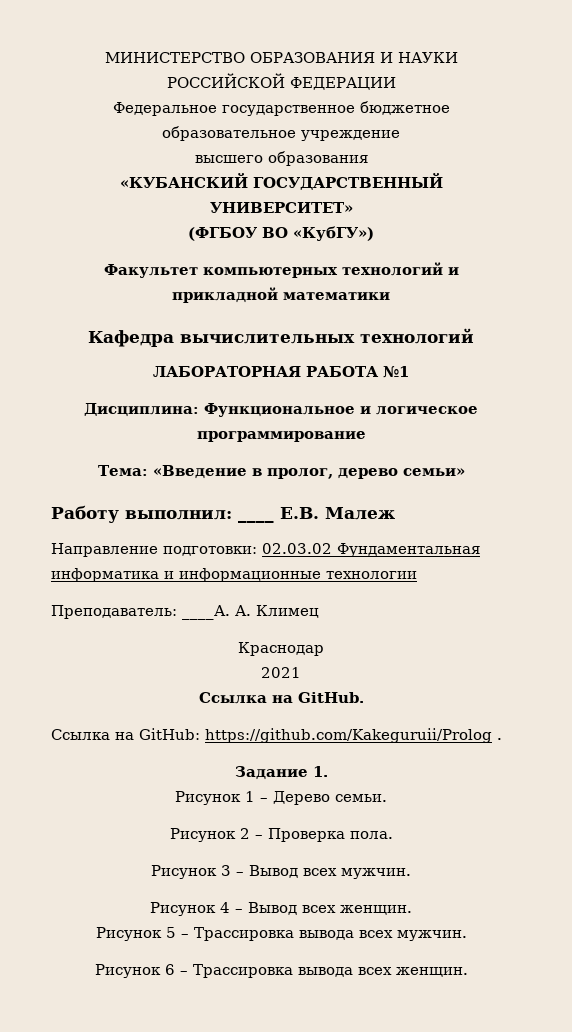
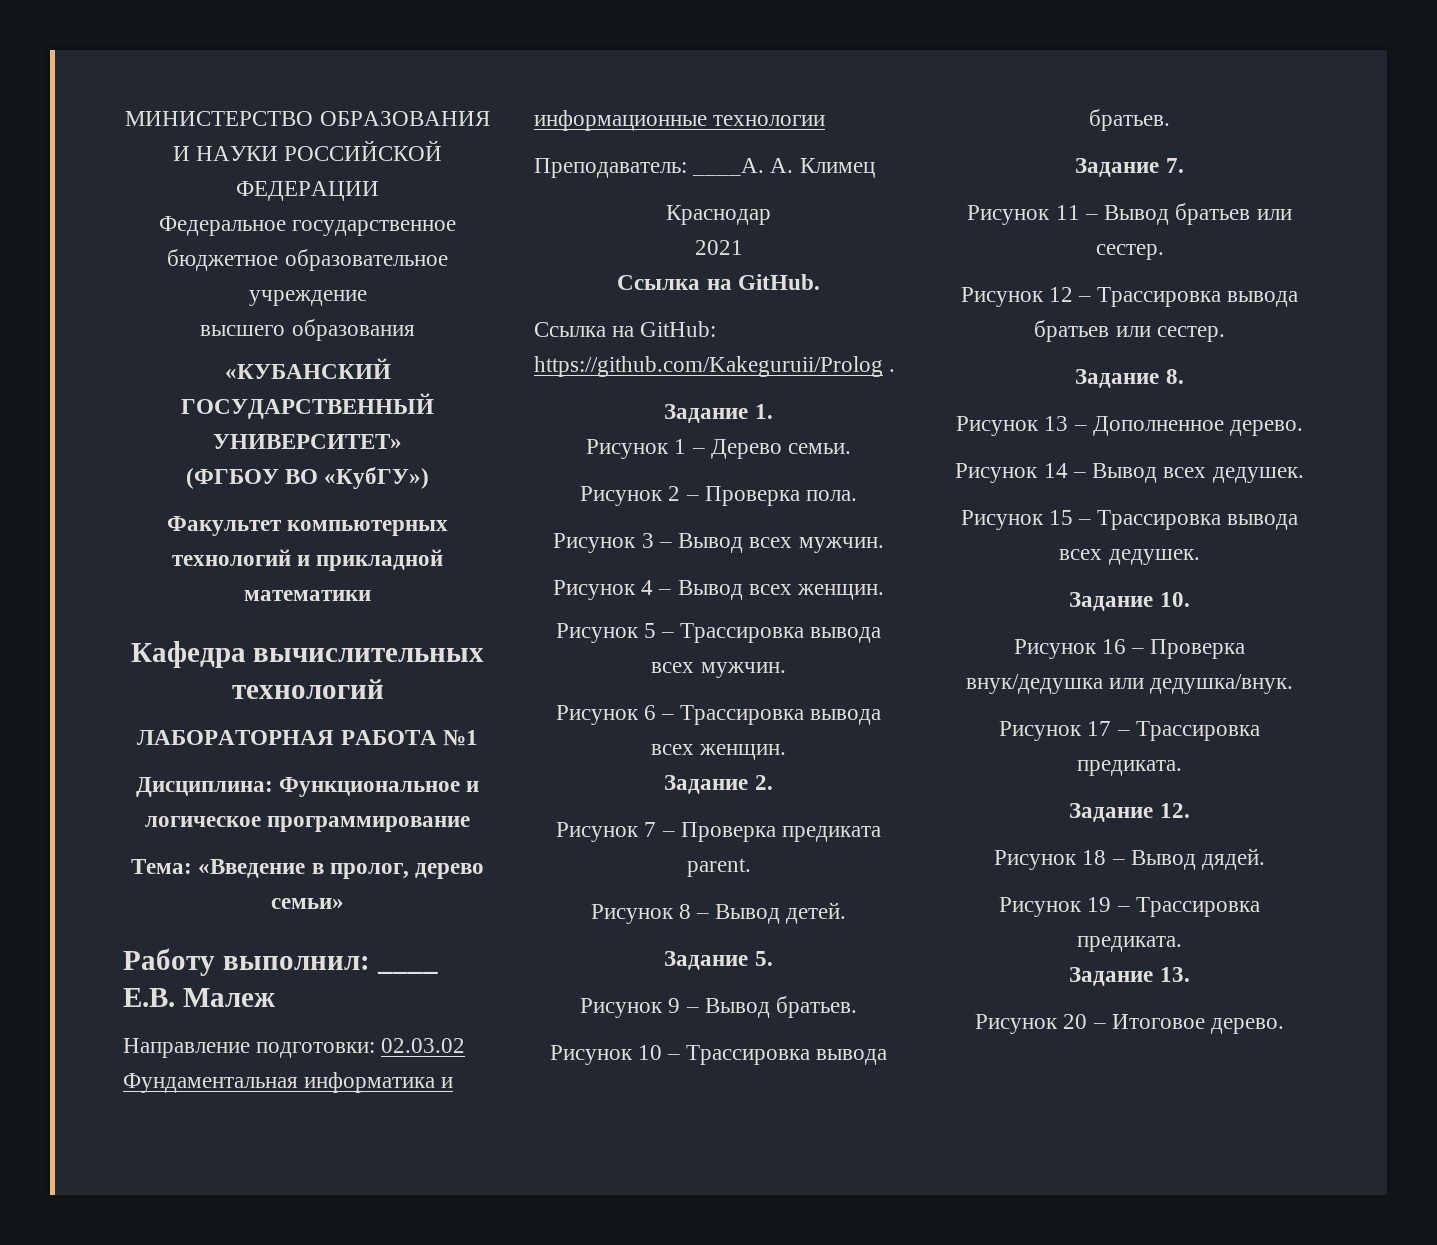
(468, 972) none -> [664,775,773,794] [556,822,881,842] [686,858,751,877] [590,902,847,924] [664,951,773,970] [580,996,857,1018] [549,1045,888,1065] [1089,109,1170,131] [1075,158,1184,177] [967,203,1292,225] [1095,244,1164,260] [960,287,1299,307] [1034,320,1225,342] [1075,369,1184,388] [956,416,1303,436] [955,463,1304,483] [960,510,1299,530] [1059,549,1200,565] [1069,592,1190,611] [1013,639,1246,659] [965,674,1294,694] [999,721,1260,741] [1077,760,1182,776] [1069,803,1190,822] [994,848,1265,870] [999,897,1260,917] [1077,936,1182,952] [1069,967,1190,986] [975,1014,1284,1034] // Задание 2. // Рисунок 7 – Проверка предиката parent. // Рисунок 8 – Вывод детей. // Задание 5. // Рисунок 9 – Вывод братьев. // Рисунок 10 – Трассировка вывода братьев. // Задание 7. // Рисунок 11 – Вывод братьев или сестер. // Рисунок 12 – Трассировка вывода братьев или сестер. // Задание 8. // Рисунок 13 – Дополненное дерево. // Рисунок 14 – Вывод всех дедушек. // Рисунок 15 – Трассировка вывода всех дедушек. // Задание 10. // Рисунок 16 – Проверка внук/дедушка или дедушка/внук. // Рисунок 17 – Трассировка предиката. // Задание 12. // Рисунок 18 – Вывод дядей. // Рисунок 19 – Трассировка предиката. // Задание 13. // Рисунок 20 – Итоговое дерево.

